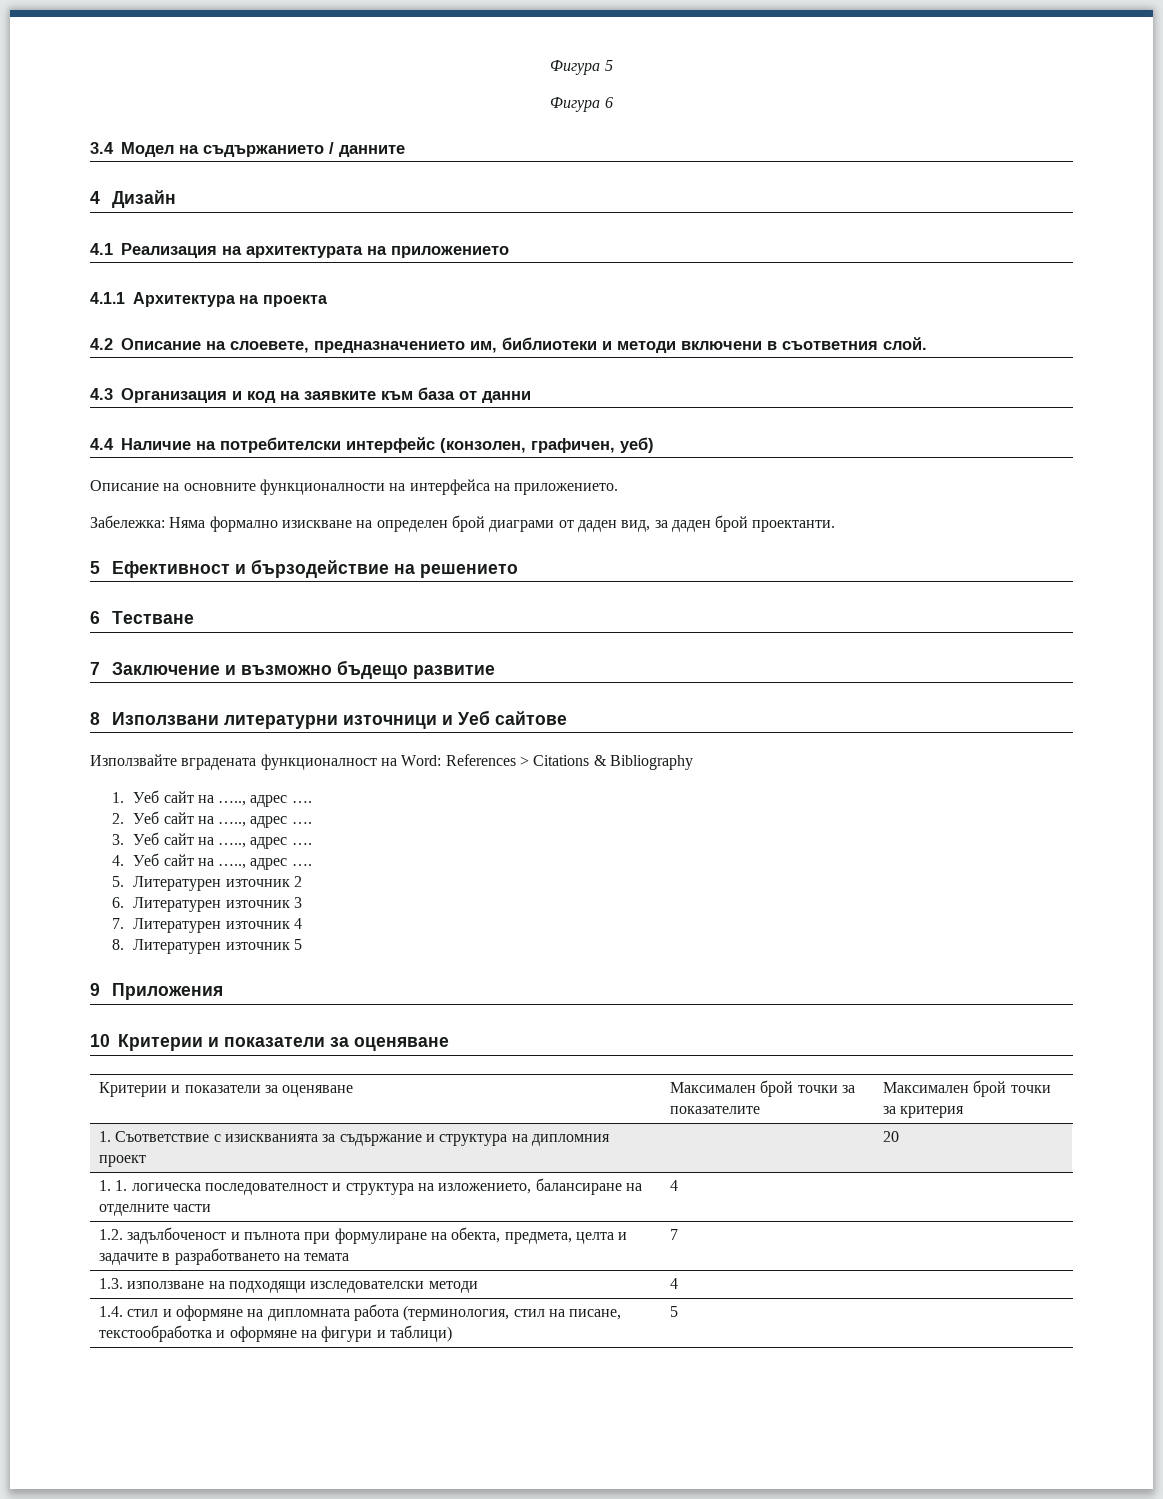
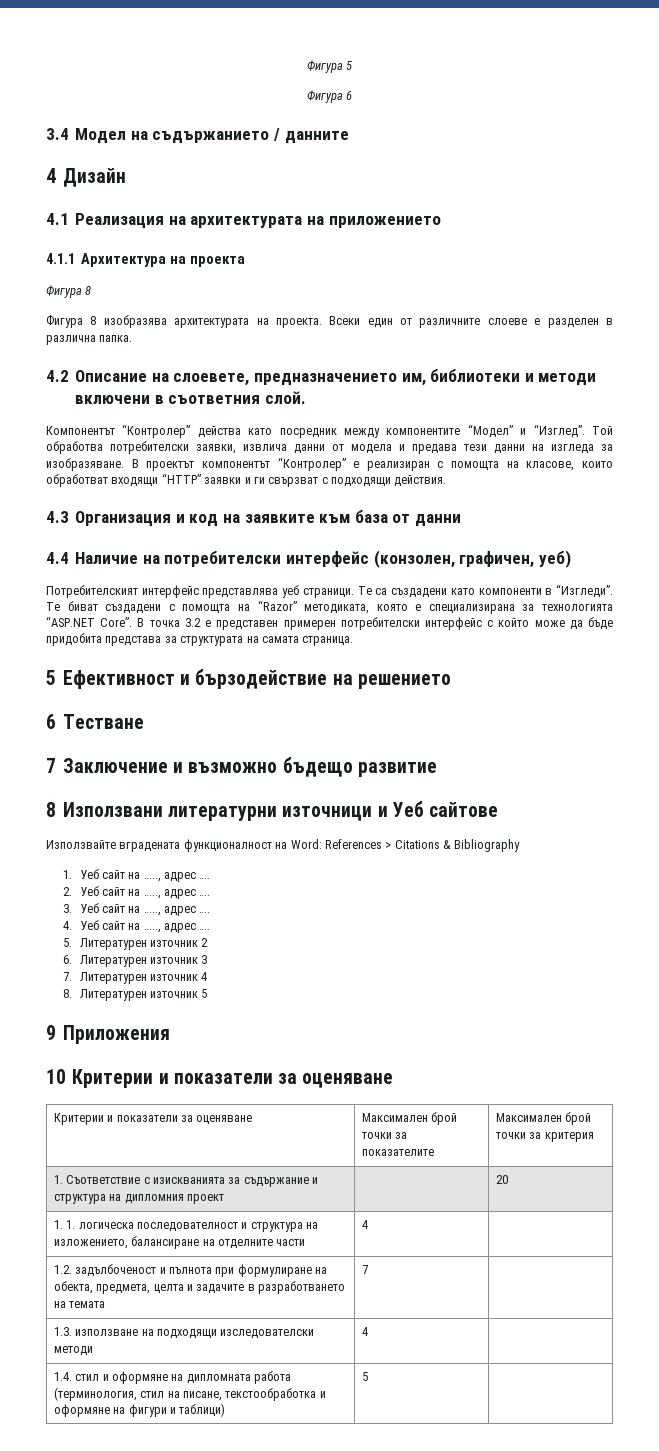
(327, 301) none -> [46,285,92,298] [46,315,613,328] [46,335,133,345] // Фигура 8 // Фигура 8 изобразява архитектурата на проекта. Всеки един от различните слоеве е разделен в различна папка.
(927, 343) none -> [46,424,613,438] [46,441,613,454] [46,457,613,471] [46,473,447,487] // Компонентът “Контролер” действа като посредник между компонентите “Модел” и “Изглед”. Той обработва потребителски заявки, извлича данни от модела и предава тези данни на изгледа за изобразяване. В проектът компонентът “Контролер” е реализиран с помощта на класове, които обработват входящи “HTTP” заявки и ги свързват с подходящи действия.
[90,479,619,495] [90,515,836,532] Описание на основните функционалности на интерфейса на приложението. // Забележка: Няма формално изискване на определен брой диаграми от даден вид, за даден брой проектанти. -> [46,584,614,598] [46,600,613,614] [46,616,613,630] [46,633,354,646] Потребителският интерфейс представлява уеб страници. Те са създадени като компоненти в “Изгледи”. Те биват създадени с помощта на “Razor” методиката, която е специализирана за технологията “ASP.NET Core”. В точка 3.2 е представен примерен потребителски интерфейс с който може да бъде придобита представа за структурата на самата страница.

